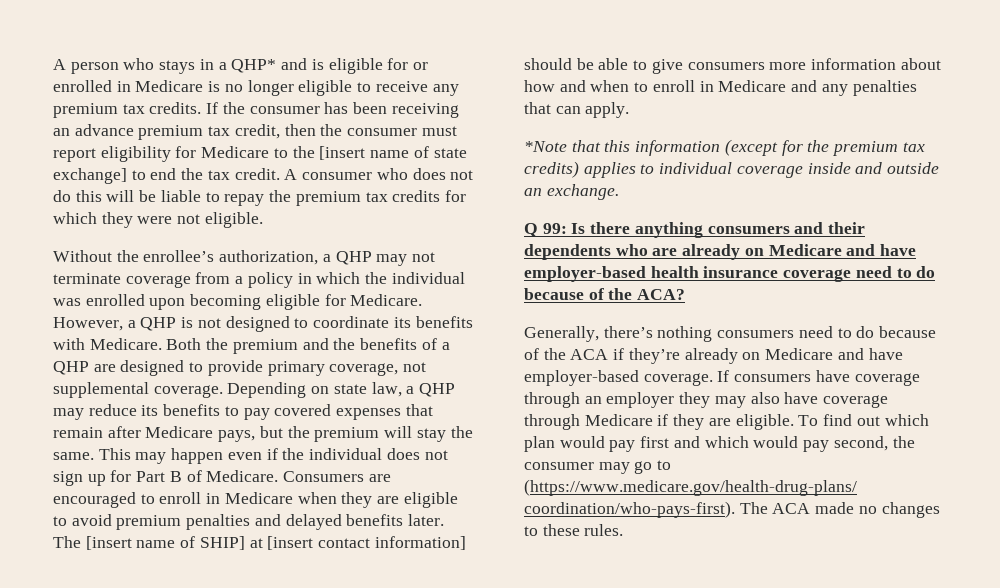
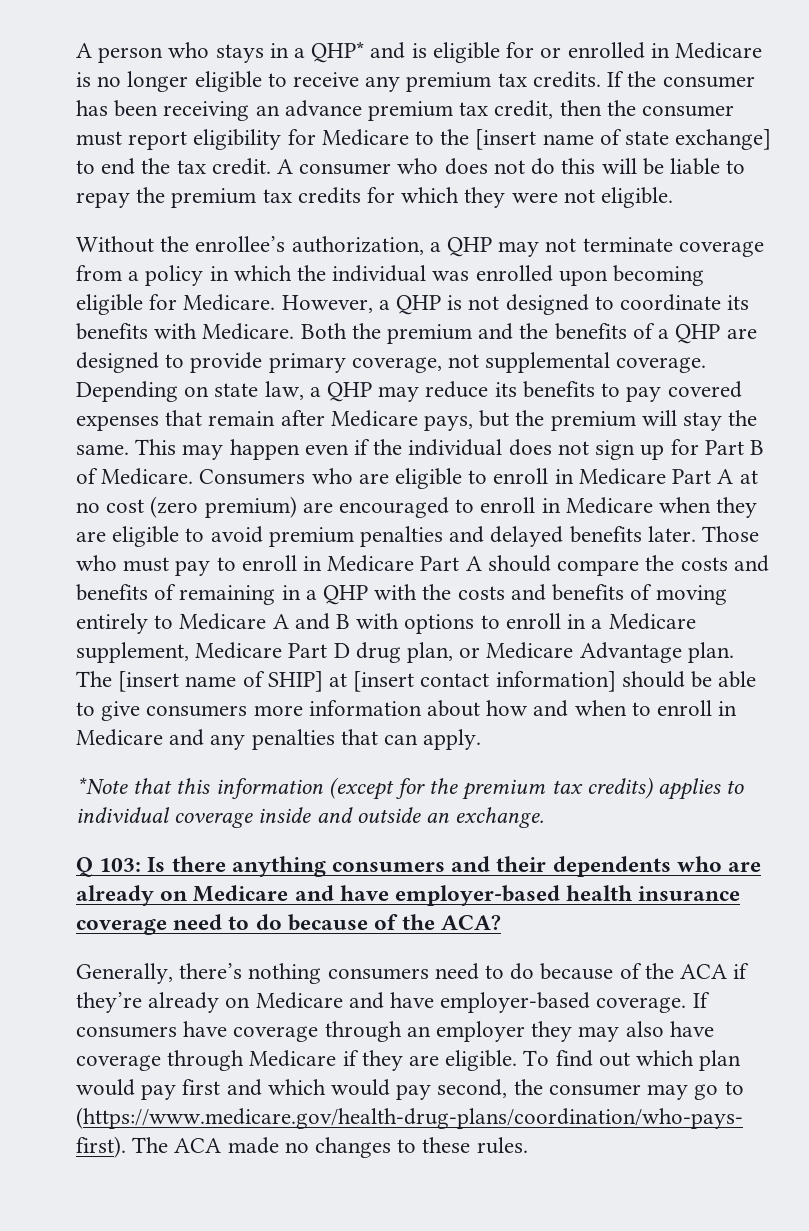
(365, 476) none -> [311,468,758,489] [76,496,297,518] who are eligible to enroll in Medicare Part A at no cost (zero premium)
(445, 520) none -> [702,526,760,542] [76,555,769,576] [76,584,727,605] [76,613,696,634] [76,642,734,663] Those who must pay to enroll in Medicare Part A should compare the costs and benefits of remaining in a QHP with the costs and benefits of moving entirely to Medicare A and B with options to enroll in a Medicare supplement, Medicare Part D drug plan, or Medicare Advantage plan.
[542,223,567,234] 99: -> [99,858,142,872] 103:

